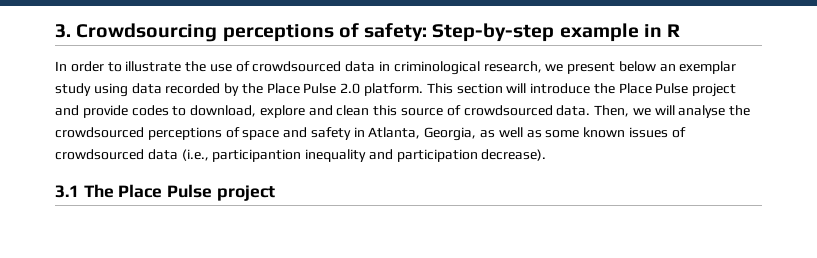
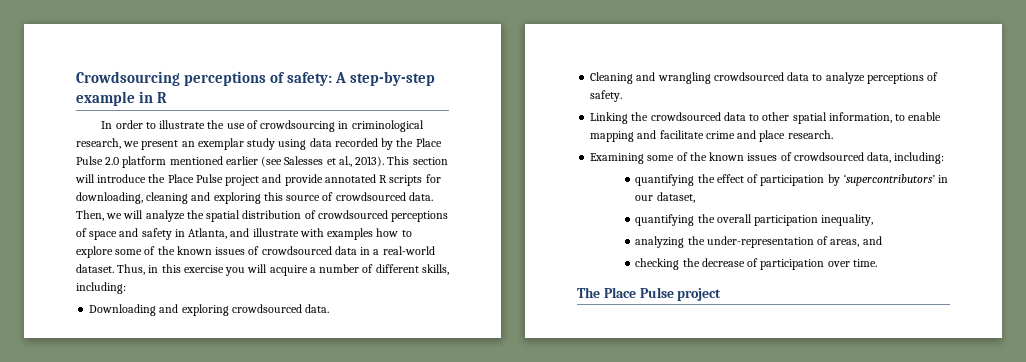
[55,24,71,38] 3. -> (76, 78) none
[432,23,555,42] Step-by-step -> [335,71,436,86] A step-by-step
[252,61,376,72] crowdsourced data -> [260,120,336,132] crowdsourcing
[618,61,656,72] below -> (179, 145) none
[364,83,424,96] platform. -> [122,156,385,168] platform mentioned earlier (see Salesses et al., 2013).
[131,105,370,118] codes to download, explore and clean -> [324,174,441,186] [76,192,261,204] annotated R scripts for downloading, cleaning and exploring
[678,105,751,118] analyse the -> [145,210,316,222] analyze the spatial distribution of
[424,127,580,141] Georgia, as well as some -> [230,228,412,240] [76,246,175,258] and illustrate with examples how to explore some of the
[181,149,547,162] [55,185,79,198] (i.e., participantion inequality and participation decrease). // 3.1 -> [360,246,435,255] [76,264,449,276] [76,282,126,294] [89,304,330,316] [590,72,939,84] [590,90,623,102] [590,112,942,124] [590,130,833,142] [590,152,945,164] [635,174,949,186] [635,192,695,203] [635,214,874,226] [635,236,882,248] [635,258,877,270] in a real-world dataset. Thus, in this exercise you will acquire a number of different skills, including: // Downloading and exploring crowdsourced data. // Cleaning and wrangling crowdsourced data to analyze perceptions of safety. // Linking the crowdsourced data to other spatial information, to enable mapping and facilitate crime and place research. // Examining some of the known issues of crowdsourced data, including: // quantifying the effect of participation by ‘supercontributors’ in our dataset, // quantifying the overall participation inequality, // analyzing the under-representation of areas, and // checking the decrease of participation over time. //

